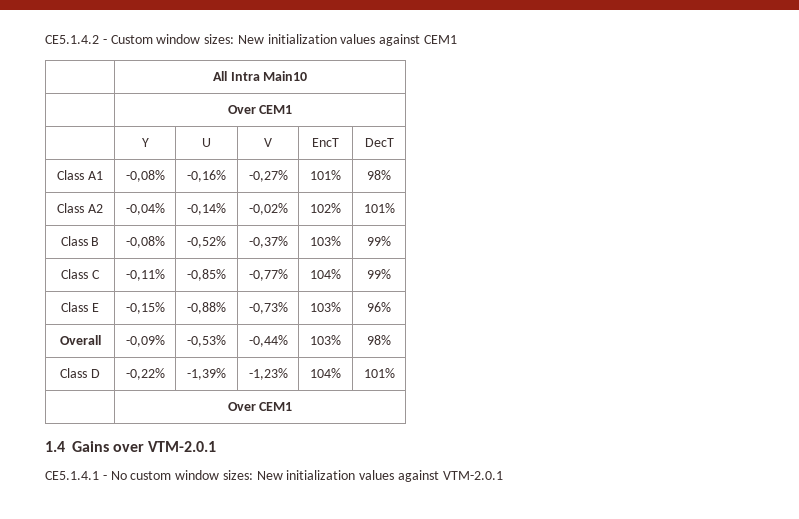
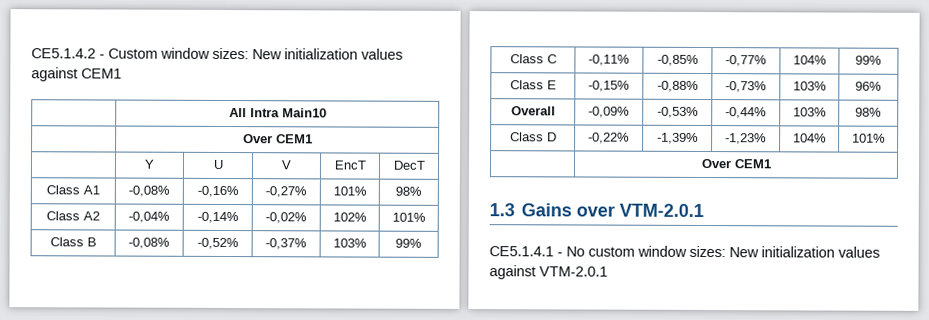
[45,441,65,452] 1.4 -> [489,203,515,217] 1.3

